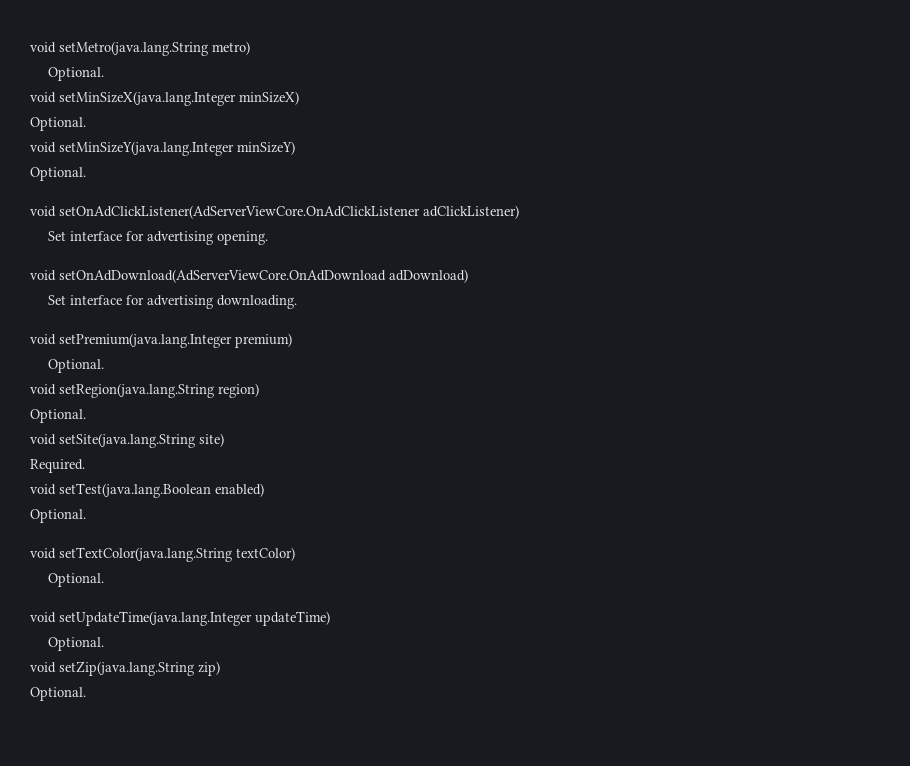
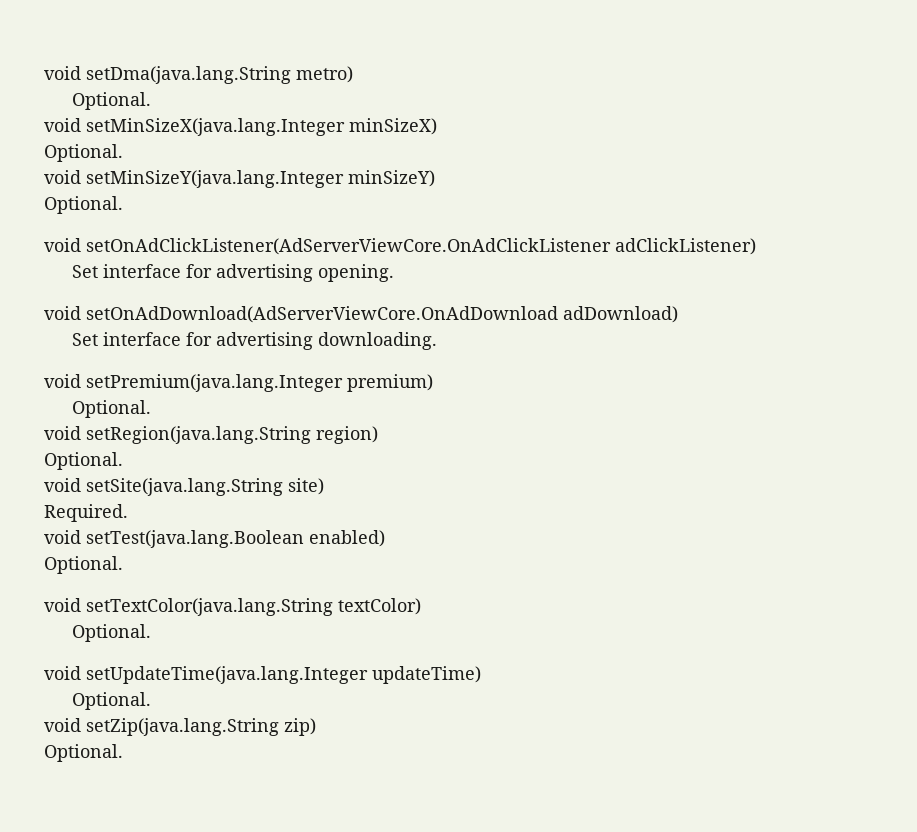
[30,41,208,56] void setMetro(java.lang.String -> [44,66,291,84] void setDma(java.lang.String

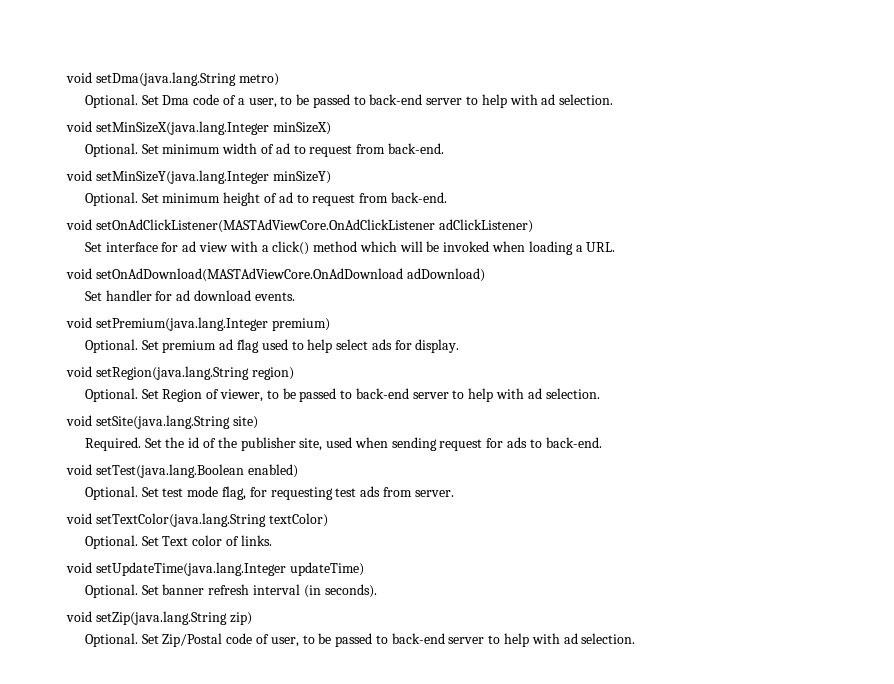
[44,118,437,136] [44,144,123,162] [44,170,435,188] [44,196,123,214] [44,238,611,255] // void setMinSizeX(java.lang.Integer minSizeX) // Optional. // void setMinSizeY(java.lang.Integer minSizeY) // Optional. // void setOnAdClickListener(AdServerViewCore.OnAdClickListener -> [141,94,614,108] [66,121,331,135] [84,143,444,157] [66,170,331,184] [84,192,447,206] [66,219,435,233] Set Dma code of a user, to be passed to back-end server to help with ad selection. // void setMinSizeX(java.lang.Integer minSizeX) // Optional. Set minimum width of ad to request from back-end. // void setMinSizeY(java.lang.Integer minSizeY) // Optional. Set minimum height of ad to request from back-end. // void setOnAdClickListener(MASTAdViewCore.OnAdClickListener
[215,264,394,282] [44,306,558,323] advertising opening. // void setOnAdDownload(AdServerViewCore.OnAdDownload -> [182,241,616,255] [66,268,403,282] ad view with a click() method which will be invoked when loading a URL. // void setOnAdDownload(MASTAdViewCore.OnAdDownload
[102,332,437,350] interface for advertising downloading. -> [105,290,295,301] handler for ad download events.
[44,426,378,444] [44,452,123,470] [44,478,324,496] [44,504,128,522] [44,530,385,548] [44,556,123,574] // void setRegion(java.lang.String region) // Optional. // void setSite(java.lang.String site) // Required. // void setTest(java.lang.Boolean enabled) // Optional. -> [141,339,460,353] [66,366,294,380] [84,388,600,402] [66,415,258,429] [84,437,602,451] [66,464,298,478] [84,486,454,500] Set premium ad flag used to help select ads for display. // void setRegion(java.lang.String region) // Optional. Set Region of viewer, to be passed to back-end server to help with ad selection. // void setSite(java.lang.String site) // Required. Set the id of the publisher site, used when sending request for ads to back-end. // void setTest(java.lang.Boolean enabled) // Optional. Set test mode flag, for requesting test ads from server.
(151, 633) none -> [141,535,272,546] Set Text color of links.
[44,718,316,736] [44,744,123,762] // void setZip(java.lang.String zip) // Optional. -> [141,584,377,598] [66,611,252,625] [84,633,636,647] Set banner refresh interval (in seconds). // void setZip(java.lang.String zip) // Optional. Set Zip/Postal code of user, to be passed to back-end server to help with ad selection.

